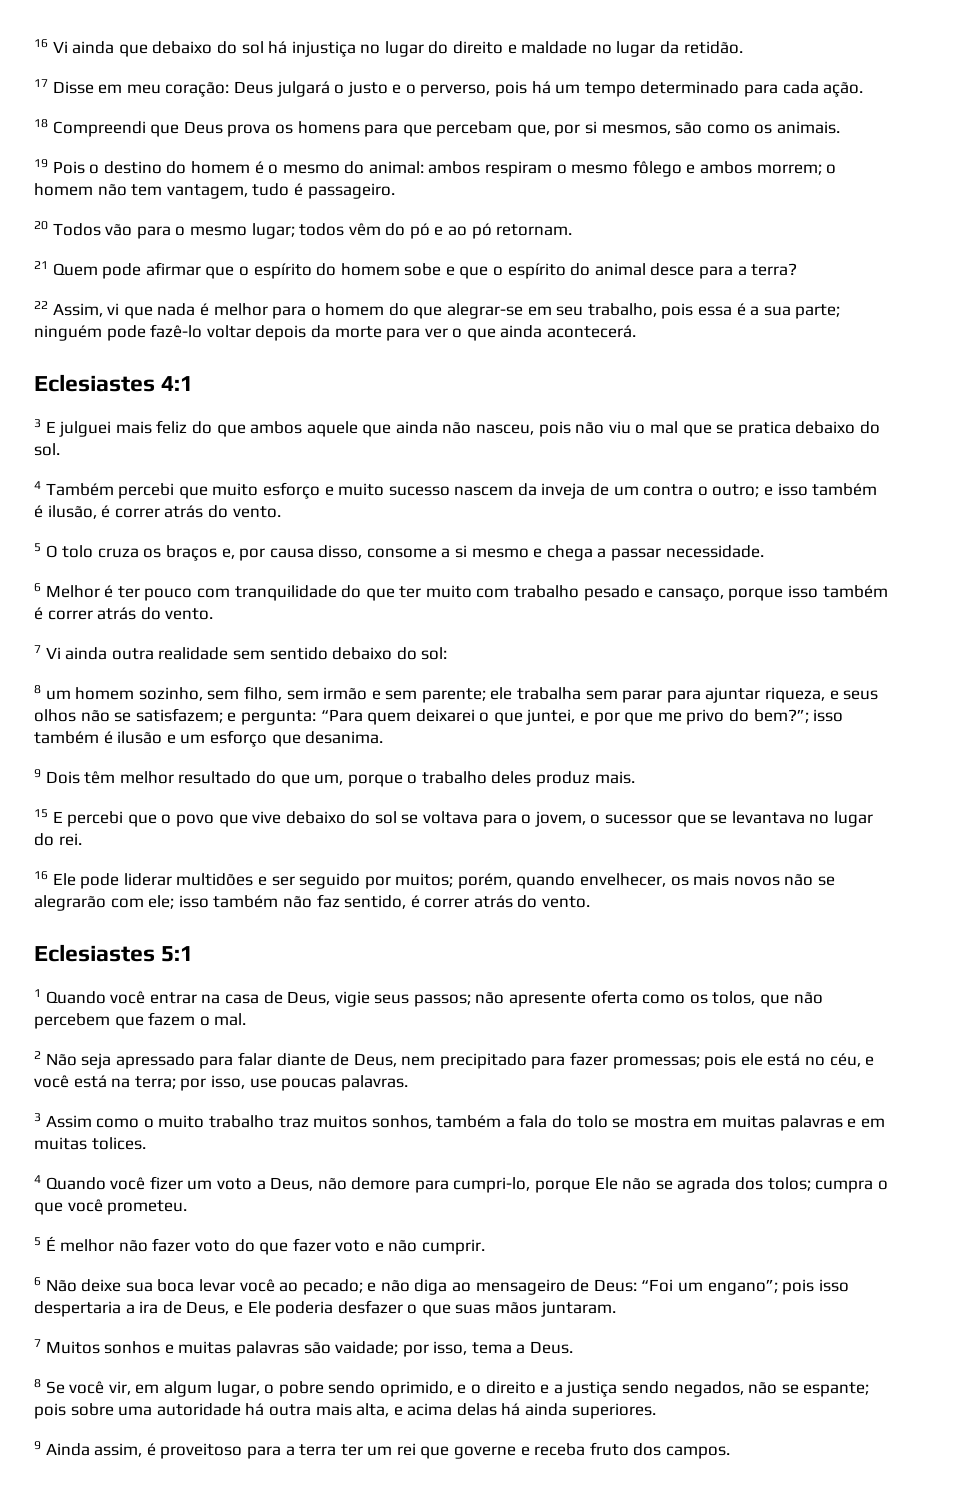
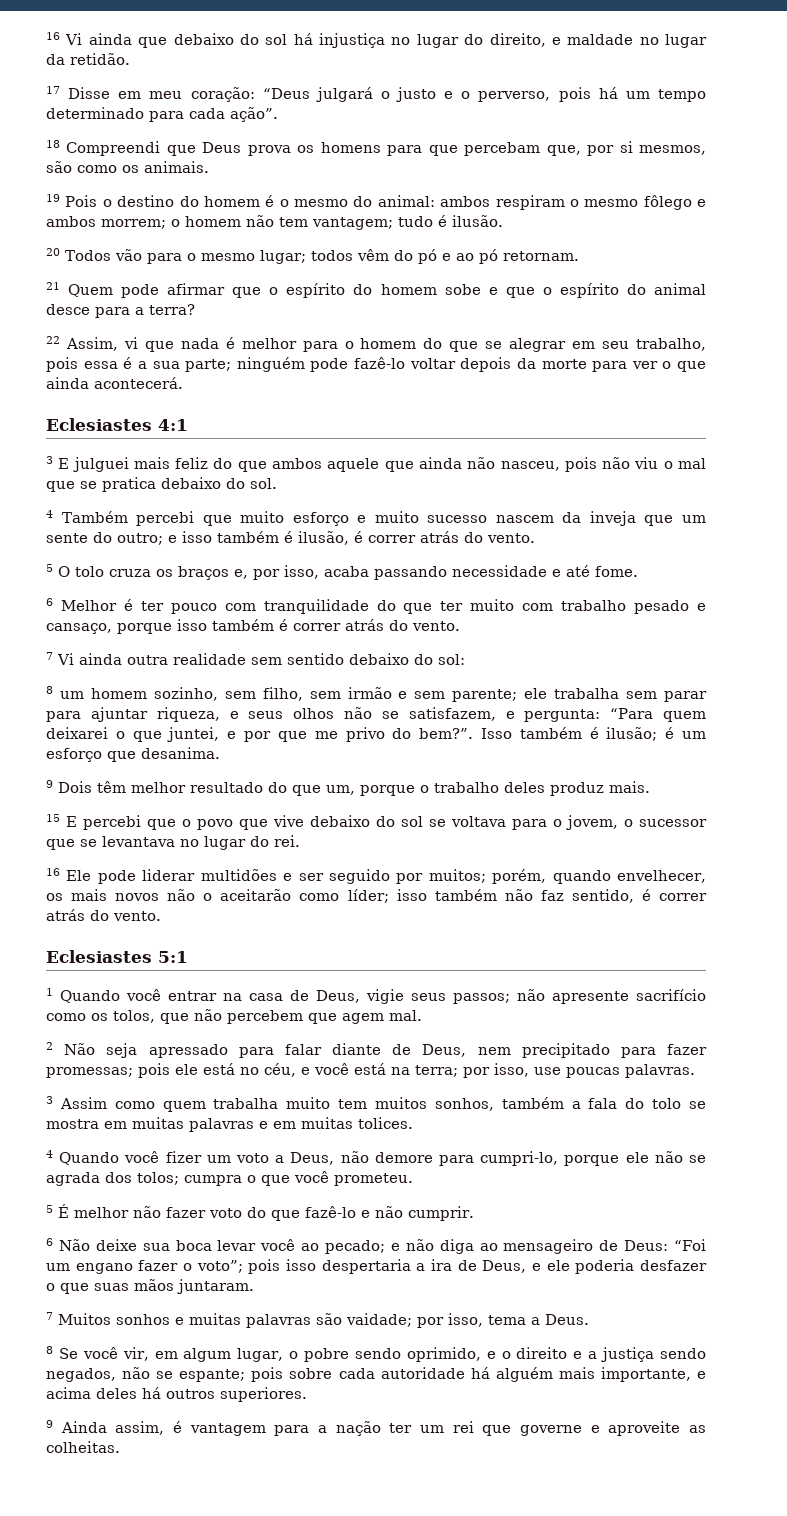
[453,41,504,54] direito -> [489,33,546,47] direito,
[233,81,273,94] Deus -> [262,88,310,99] “Deus
[823,81,864,97] ação. -> [230,107,278,122] ação”.
[166,184,248,199] vantagem, -> [312,217,393,230] vantagem;
[307,183,395,199] passageiro. -> [452,215,503,227] ilusão.
[447,303,524,319] alegrar-se -> [485,338,567,352] se alegrar
[590,483,708,496] de um contra o -> [644,515,706,526] [46,532,112,543] que um sente do
[269,545,764,561] causa disso, consome a si mesmo e chega a passar necessidade. -> [284,565,638,580] isso, acaba passando necessidade e até fome.
[135,708,223,723] satisfazem; -> [408,707,496,721] satisfazem,
[753,709,844,723] [34,731,176,744] bem?”; isso também é ilusão e -> [419,727,675,741] bem?”. Isso também é ilusão; é
[818,876,836,886] [34,895,175,911] se alegrarão com ele; -> [203,889,389,903] o aceitarão como líder;
[590,990,638,1004] oferta -> [636,989,706,1001] sacrifício
[148,1012,210,1026] fazem o -> [342,1013,384,1024] agem
[143,1115,309,1128] o muito trabalho traz -> [162,1097,368,1112] quem trabalha muito tem
[594,1177,618,1190] Ele -> [625,1152,649,1163] ele
[292,1238,371,1252] fazer voto -> [305,1206,356,1218] fazê-lo
[707,1279,778,1295] engano”; -> [75,1260,243,1274] engano fazer o voto”;
[247,1301,271,1314] Ele -> [546,1260,570,1271] ele
[118,1406,153,1416] uma -> [338,1368,375,1379] cada
[268,1403,568,1417] outra mais alta, e acima delas há ainda -> [495,1367,706,1382] [46,1387,215,1399] alguém mais importante, e acima deles há outros
[160,1443,337,1459] proveitoso para a terra -> [189,1421,381,1436] vantagem para a nação
[534,1442,731,1459] receba fruto dos campos. -> [608,1421,706,1436] [46,1441,120,1453] aproveite as colheitas.

